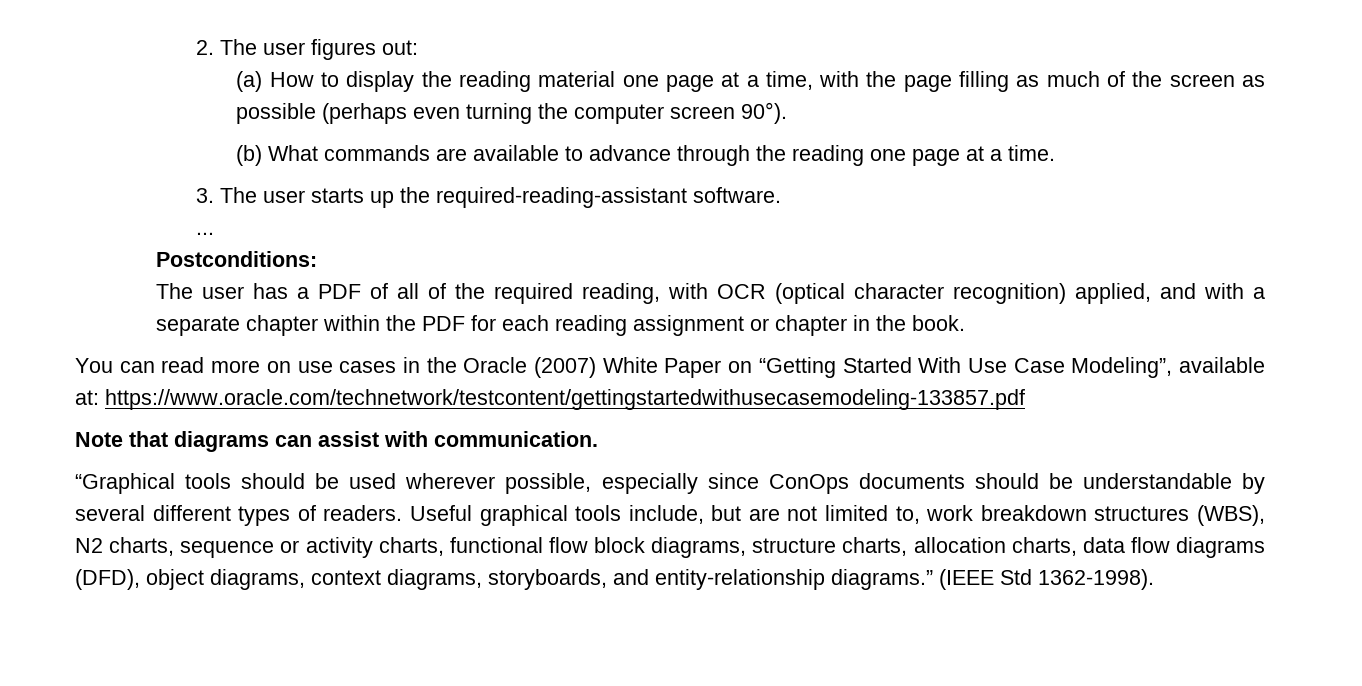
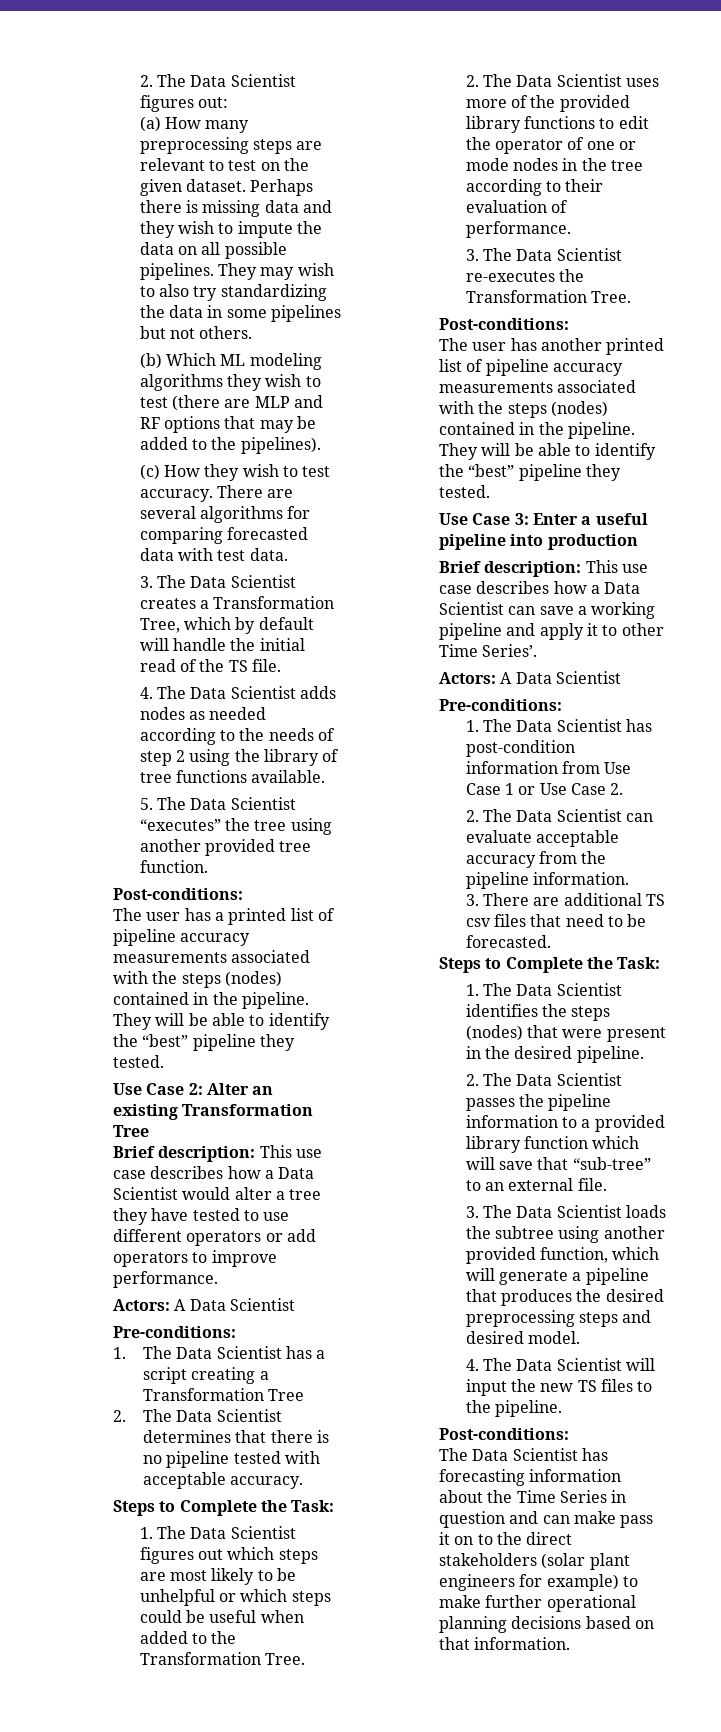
[196,39,306,55] 2. The user -> [139,74,296,87] 2. The Data Scientist
[321,71,1265,92] [236,102,788,124] [236,145,1056,166] [196,187,782,208] [196,232,215,235] [155,251,317,267] [155,283,1266,304] [155,315,965,336] [75,357,1266,378] [75,389,1025,410] [75,431,598,452] [75,473,1265,494] [75,505,1265,526] [75,537,1265,558] [75,569,1154,590] to display the reading material one page at a time, with the page filling as much of the screen as possible (perhaps even turning the computer screen 90°). // (b) What commands are available to advance through the reading one page at a time. // 3. The user starts up the required-reading-assistant software. // ... // Postconditions: // The user has a PDF of all of the required reading, with OCR (optical character recognition) applied, and with a separate chapter within the PDF for each reading assignment or chapter in the book. // You can read more on use cases in the Oracle (2007) White Paper on “Getting Started With Use Case Modeling”, available at: https://www.oracle.com/technetwork/testcontent/gettingstartedwithusecasemodeling-133857.pdf // Note that diagrams can assist with communication. // “Graphical tools should be used wherever possible, especially since ConOps documents should be understandable by several different types of readers. Useful graphical tools include, but are not limited to, work breakdown structures (WBS), N2 charts, sequence or activity charts, functional flow block diagrams, structure charts, allocation charts, data flow diagrams (DFD), object diagrams, context diagrams, storyboards, and entity-relationship diagrams.” (IEEE Std 1362-1998). -> [205,120,250,133] [139,137,323,154] [139,158,309,171] [139,179,314,196] [139,200,332,217] [139,221,322,238] [139,242,287,259] [139,263,334,280] [139,284,327,301] [139,305,341,322] [139,326,253,339] [139,353,322,370] [139,374,321,391] [139,395,323,411] [139,416,316,433] [139,437,321,454] [139,464,331,481] [139,485,294,502] [139,506,311,523] [139,527,309,544] [139,548,288,561] [139,575,296,588] [139,596,335,609] [139,617,314,634] [139,638,305,651] [139,659,281,672] [139,686,336,699] [139,707,267,720] [139,728,335,745] [139,749,340,766] [139,770,326,783] [139,797,296,810] [139,818,332,835] [139,839,312,856] [139,860,208,873] [113,888,244,900] [113,908,335,925] [113,929,251,946] [113,950,311,963] [113,971,283,988] [113,992,310,1009] [113,1013,330,1030] [113,1034,296,1051] [113,1055,165,1068] [113,1083,274,1095] [113,1104,314,1120] [113,1125,150,1137] [113,1145,323,1162] [113,1166,315,1179] [113,1187,322,1200] [113,1208,290,1225] [113,1229,317,1246] [113,1250,277,1267] [113,1271,219,1288] [113,1298,296,1311] [113,1326,237,1338] [113,1346,326,1359] [143,1367,269,1384] [143,1388,305,1401] [113,1409,282,1422] [143,1430,330,1443] [143,1451,321,1468] [143,1472,304,1489] [113,1500,335,1516] [139,1526,296,1539] [139,1547,318,1564] [139,1568,296,1585] [139,1589,331,1606] [139,1610,304,1623] [139,1631,237,1644] [139,1652,306,1665] [465,74,659,87] [465,95,630,112] [465,116,649,133] [465,137,636,154] [465,158,643,171] [465,179,604,196] [465,200,569,213] [465,221,571,238] [465,248,622,261] [465,269,585,282] [465,290,632,303] [439,318,570,330] [439,338,665,355] [439,359,624,376] [439,380,637,393] [439,401,609,418] [439,422,636,439] [439,443,656,460] [439,464,622,481] [439,485,491,498] [439,513,648,525] [439,534,638,550] [439,560,649,577] [439,581,641,594] [439,602,656,619] [439,623,664,640] [439,644,538,657] [439,671,622,684] [439,699,563,711] [465,719,652,732] [465,740,575,757] [465,761,632,774] [465,783,624,795] [465,809,653,822] [465,830,620,847] [465,851,607,868] [465,872,630,889] [465,893,665,906] [465,914,647,927] [465,935,551,948] [439,957,661,973] [465,983,622,996] [465,1004,611,1021] [465,1025,666,1042] [465,1046,644,1063] [465,1073,622,1086] [465,1094,612,1111] [465,1115,665,1132] [465,1136,640,1153] [465,1157,651,1170] [465,1178,607,1191] [465,1205,666,1218] [465,1226,665,1243] [465,1247,660,1264] [465,1268,649,1285] [465,1289,664,1306] [465,1310,652,1327] [465,1331,581,1344] [465,1358,655,1371] [465,1379,653,1396] [465,1400,563,1417] [439,1428,570,1440] [439,1448,609,1461] [439,1469,622,1486] [439,1490,627,1503] [439,1511,654,1528] [439,1532,573,1545] [439,1553,630,1570] [439,1574,639,1591] [439,1595,636,1612] [439,1616,655,1633] [439,1637,571,1650] many preprocessing steps are relevant to test on the given dataset. Perhaps there is missing data and they wish to impute the data on all possible pipelines. They may wish to also try standardizing the data in some pipelines but not others. // (b) Which ML modeling algorithms they wish to test (there are MLP and RF options that may be added to the pipelines). // (c) How they wish to test accuracy. There are several algorithms for comparing forecasted data with test data. // 3. The Data Scientist creates a Transformation Tree, which by default will handle the initial read of the TS file. // 4. The Data Scientist adds nodes as needed according to the needs of step 2 using the library of tree functions available. // 5. The Data Scientist “executes” the tree using another provided tree function. // Post-conditions: // The user has a printed list of pipeline accuracy measurements associated with the steps (nodes) contained in the pipeline. They will be able to identify the “best” pipeline they tested. // Use Case 2: Alter an existing Transformation Tree // Brief description: This use case describes how a Data Scientist would alter a tree they have tested to use different operators or add operators to improve performance. // Actors: A Data Scientist // Pre-conditions: // 1. The Data Scientist has a script creating a Transformation Tree // 2. The Data Scientist determines that there is no pipeline tested with acceptable accuracy. // Steps to Complete the Task: // 1. The Data Scientist figures out which steps are most likely to be unhelpful or which steps could be useful when added to the Transformation Tree. // 2. The Data Scientist uses more of the provided library functions to edit the operator of one or mode nodes in the tree according to their evaluation of performance. // 3. The Data Scientist re-executes the Transformation Tree. // Post-conditions: // The user has another printed list of pipeline accuracy measurements associated with the steps (nodes) contained in the pipeline. They will be able to identify the “best” pipeline they tested. // Use Case 3: Enter a useful pipeline into production // Brief description: This use case describes how a Data Scientist can save a working pipeline and apply it to other Time Series’. // Actors: A Data Scientist // Pre-conditions: // 1. The Data Scientist has post-condition information from Use Case 1 or Use Case 2. // 2. The Data Scientist can evaluate acceptable accuracy from the pipeline information. // 3. There are additional TS csv files that need to be forecasted. // Steps to Complete the Task: // 1. The Data Scientist identifies the steps (nodes) that were present in the desired pipeline. // 2. The Data Scientist passes the pipeline information to a provided library function which will save that “sub-tree” to an external file. // 3. The Data Scientist loads the subtree using another provided function, which will generate a pipeline that produces the desired preprocessing steps and desired model. // 4. The Data Scientist will input the new TS files to the pipeline. // Post-conditions: // The Data Scientist has forecasting information about the Time Series in question and can make pass it on to the direct stakeholders (solar plant engineers for example) to make further operational planning decisions based on that information.

